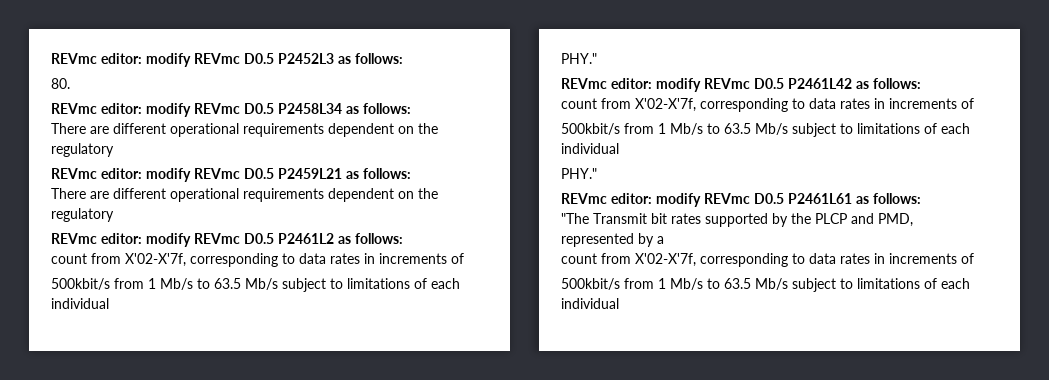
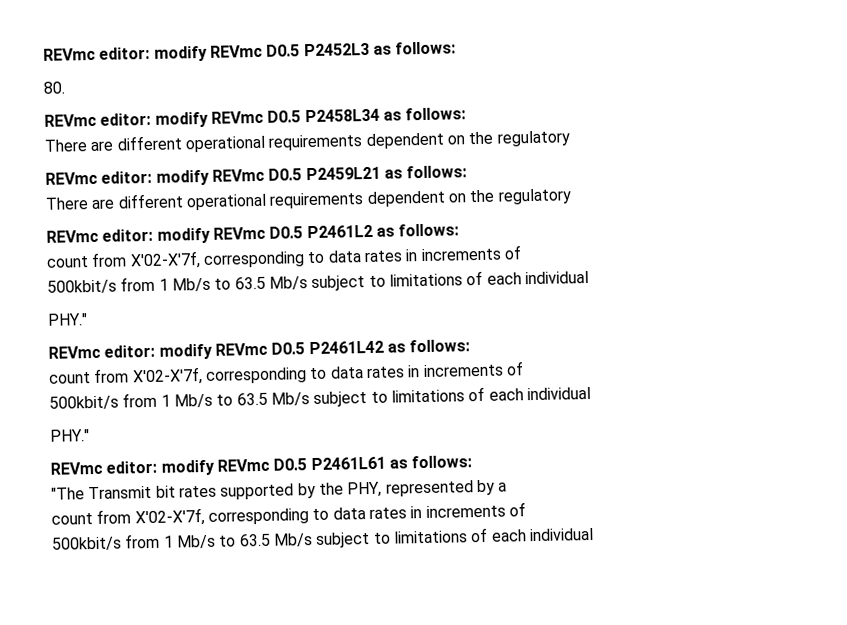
[815,213,913,227] PLCP and PMD, -> [347,481,383,498] PHY,

